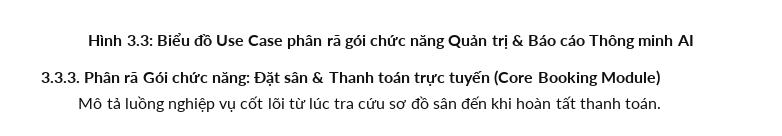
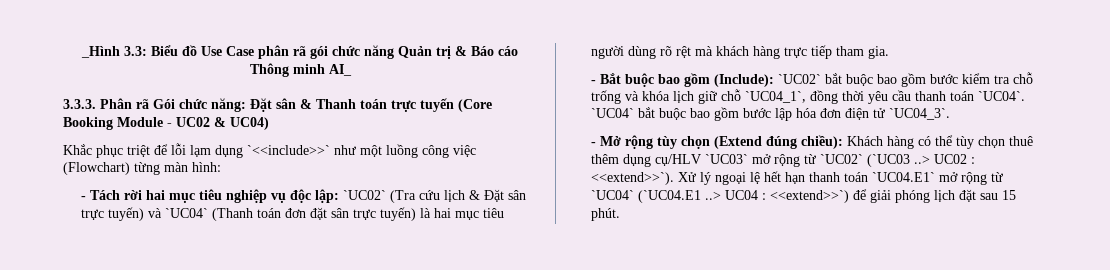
[88,35,123,46] Hình -> [81,46,120,58] _Hình
[676,35,694,46] AI -> [328,64,352,76] AI_
[600,70,660,86] [78,96,661,112] Module) // Mô tả luồng nghiệp vụ cốt lõi từ lúc tra cứu sơ đồ sân đến khi hoàn tất thanh toán. -> [117,117,269,130] [63,143,476,158] [63,162,221,175] [81,189,527,203] [81,207,505,221] [591,45,890,59] [591,72,1034,87] [591,89,1026,104] [591,107,951,121] [591,135,1034,149] [591,154,976,167] [591,171,1004,185] [591,189,1017,203] [591,208,621,221] Module - UC02 & UC04) // Khắc phục triệt để lỗi lạm dụng `<<include>>` như một luồng công việc (Flowchart) từng màn hình: // - Tách rời hai mục tiêu nghiệp vụ độc lập: `UC02` (Tra cứu lịch & Đặt sân trực tuyến) và `UC04` (Thanh toán đơn đặt sân trực tuyến) là hai mục tiêu người dùng rõ rệt mà khách hàng trực tiếp tham gia. // - Bắt buộc bao gồm (Include): `UC02` bắt buộc bao gồm bước kiểm tra chỗ trống và khóa lịch giữ chỗ `UC04_1`, đồng thời yêu cầu thanh toán `UC04`. `UC04` bắt buộc bao gồm bước lập hóa đơn điện tử `UC04_3`. // - Mở rộng tùy chọn (Extend đúng chiều): Khách hàng có thể tùy chọn thuê thêm dụng cụ/HLV `UC03` mở rộng từ `UC02` (`UC03 ..> UC02 : <<extend>>`). Xử lý ngoại lệ hết hạn thanh toán `UC04.E1` mở rộng từ `UC04` (`UC04.E1 ..> UC04 : <<extend>>`) để giải phóng lịch đặt sau 15 phút.

